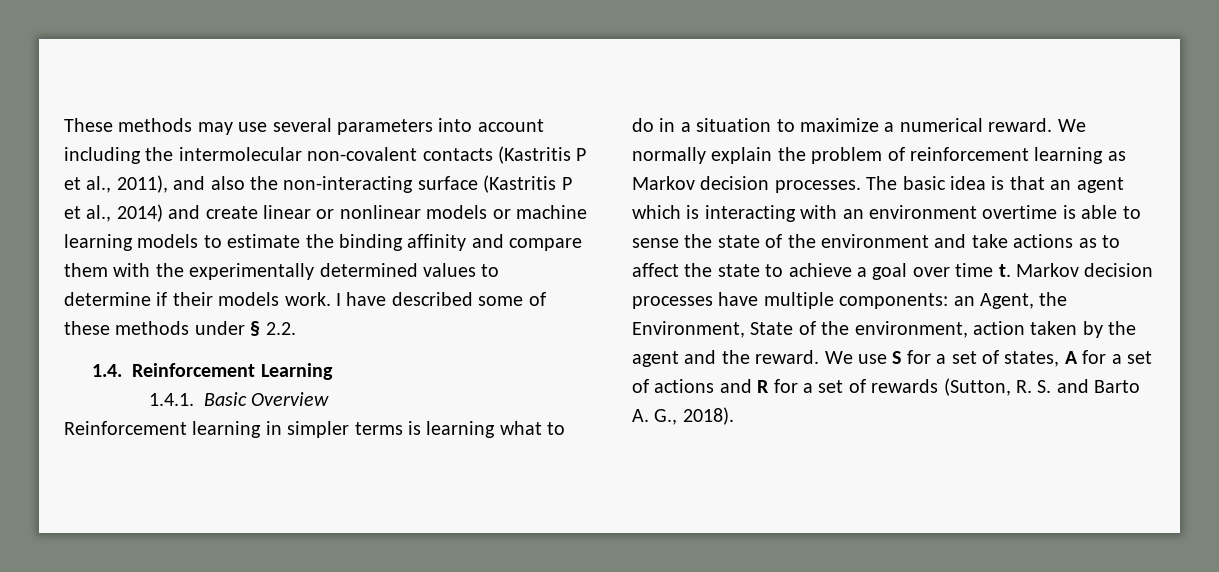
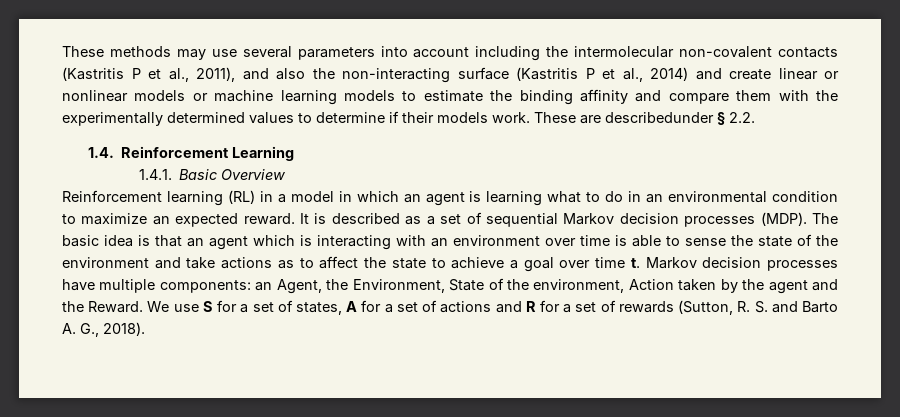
[336,292,546,306] [64,321,245,335] I have described some of these methods under -> [534,112,714,124] These are describedunder
[265,421,403,438] in simpler terms -> [227,190,465,206] (RL) in a model in which an agent
[680,118,1086,132] [632,147,1126,164] [632,176,861,193] a situation to maximize a numerical reward. We normally explain the problem of reinforcement learning as Markov decision processes. -> [646,191,839,203] [62,212,807,227] an environmental condition to maximize an expected reward. It is described as a set of sequential Markov decision processes (MDP).
[982,205,1058,219] overtime -> [545,235,610,246] over time
[973,321,1025,335] action -> [628,279,674,290] Action
[755,350,820,364] reward. -> [88,301,144,313] Reward.

